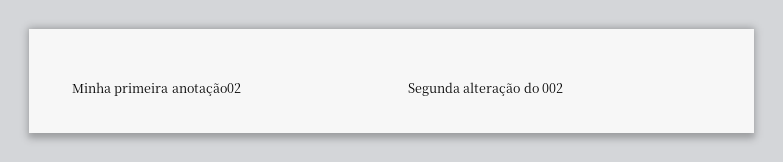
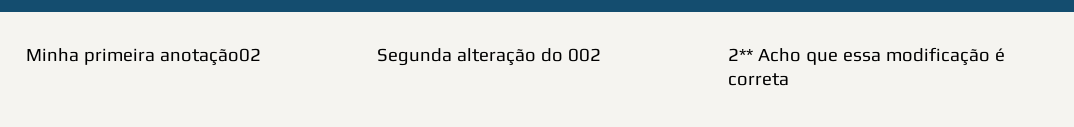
(564, 88) none -> [728,47,1005,66] [728,73,789,86] // 2** Acho que essa modificação é correta

